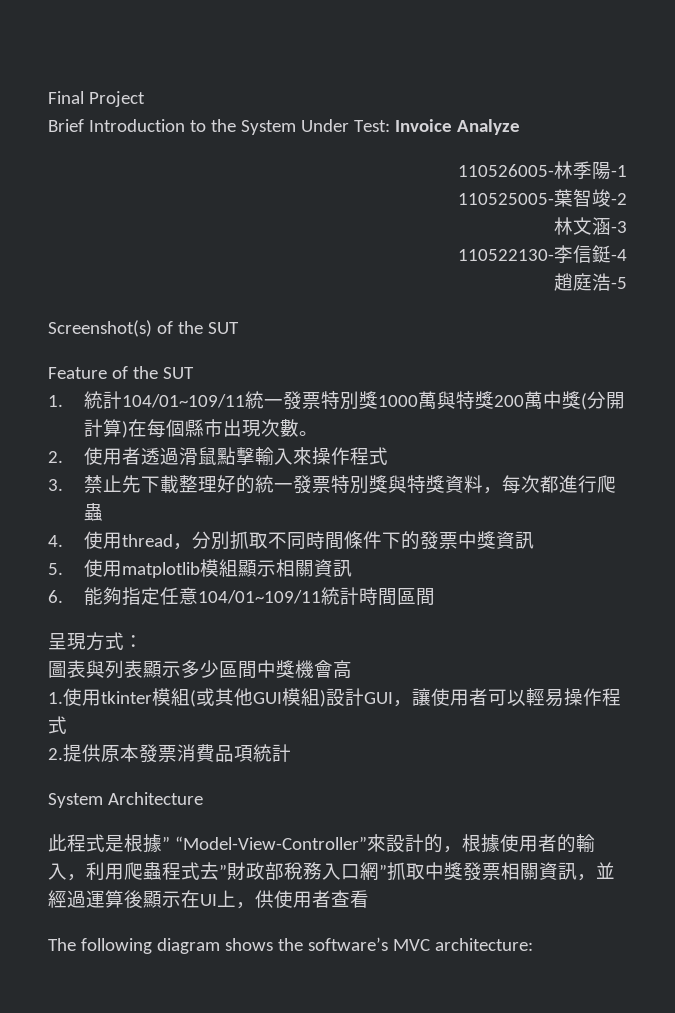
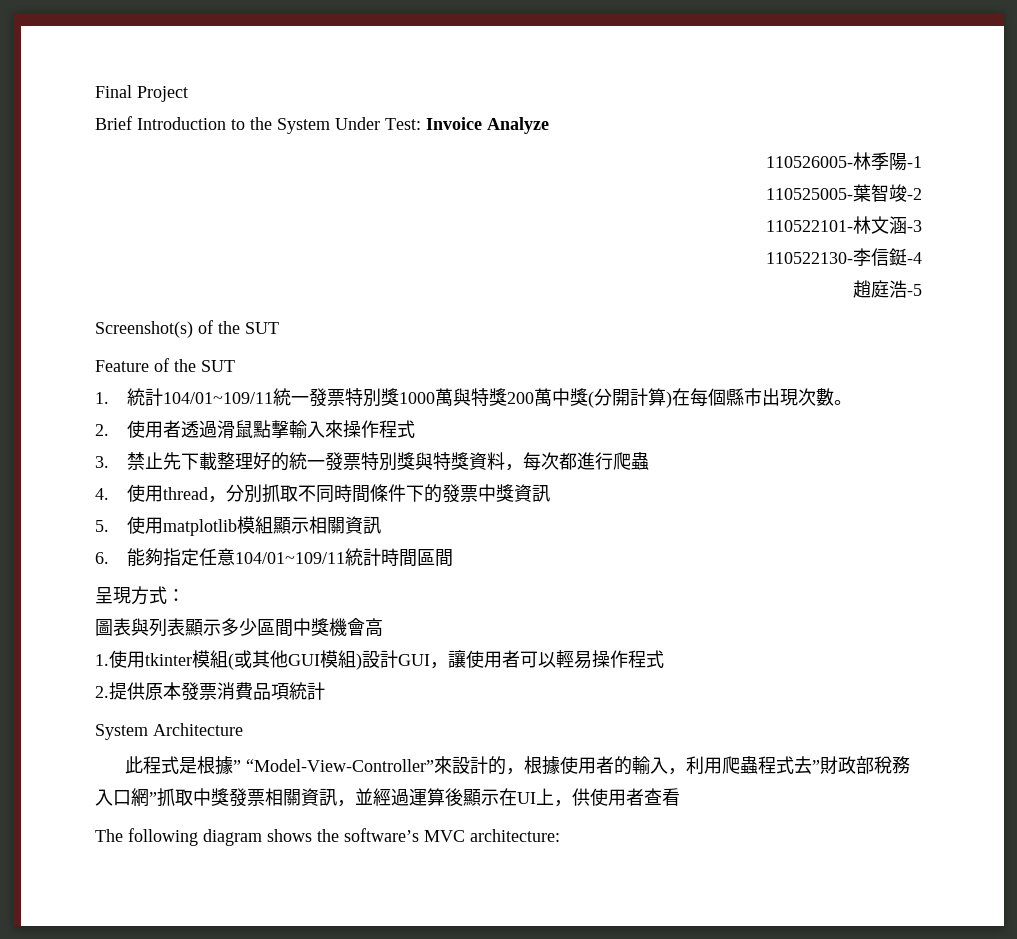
(627, 199) none -> [766,220,853,232] 110522101-

